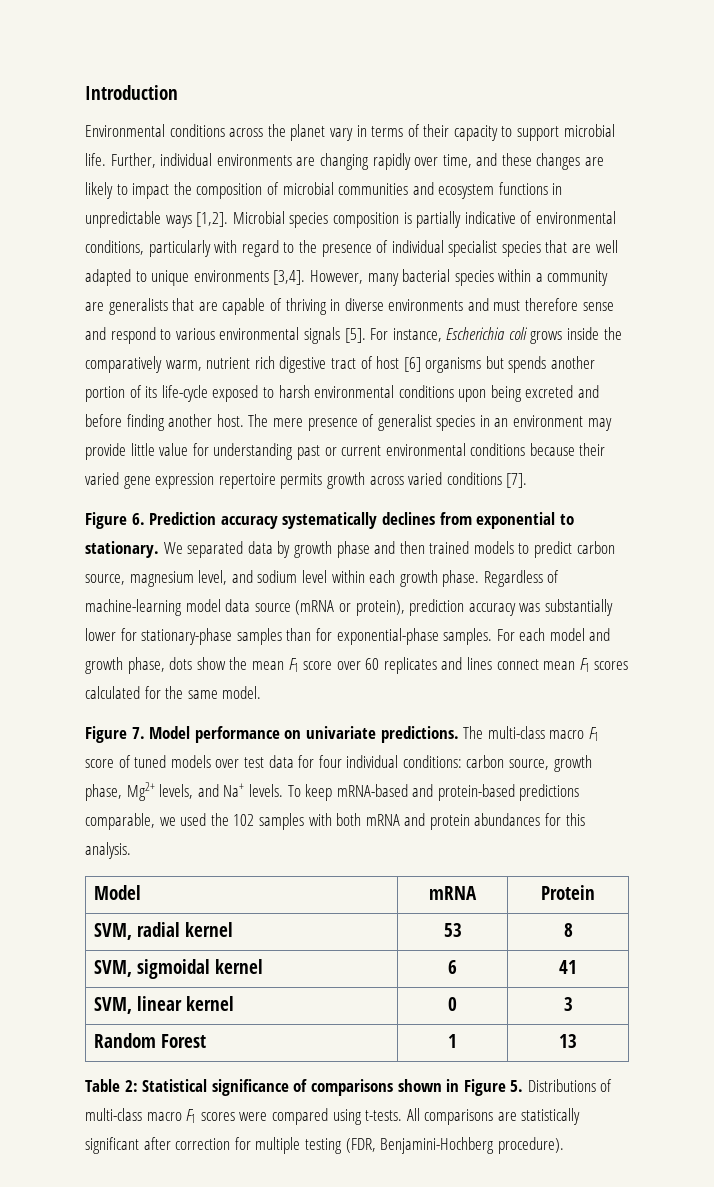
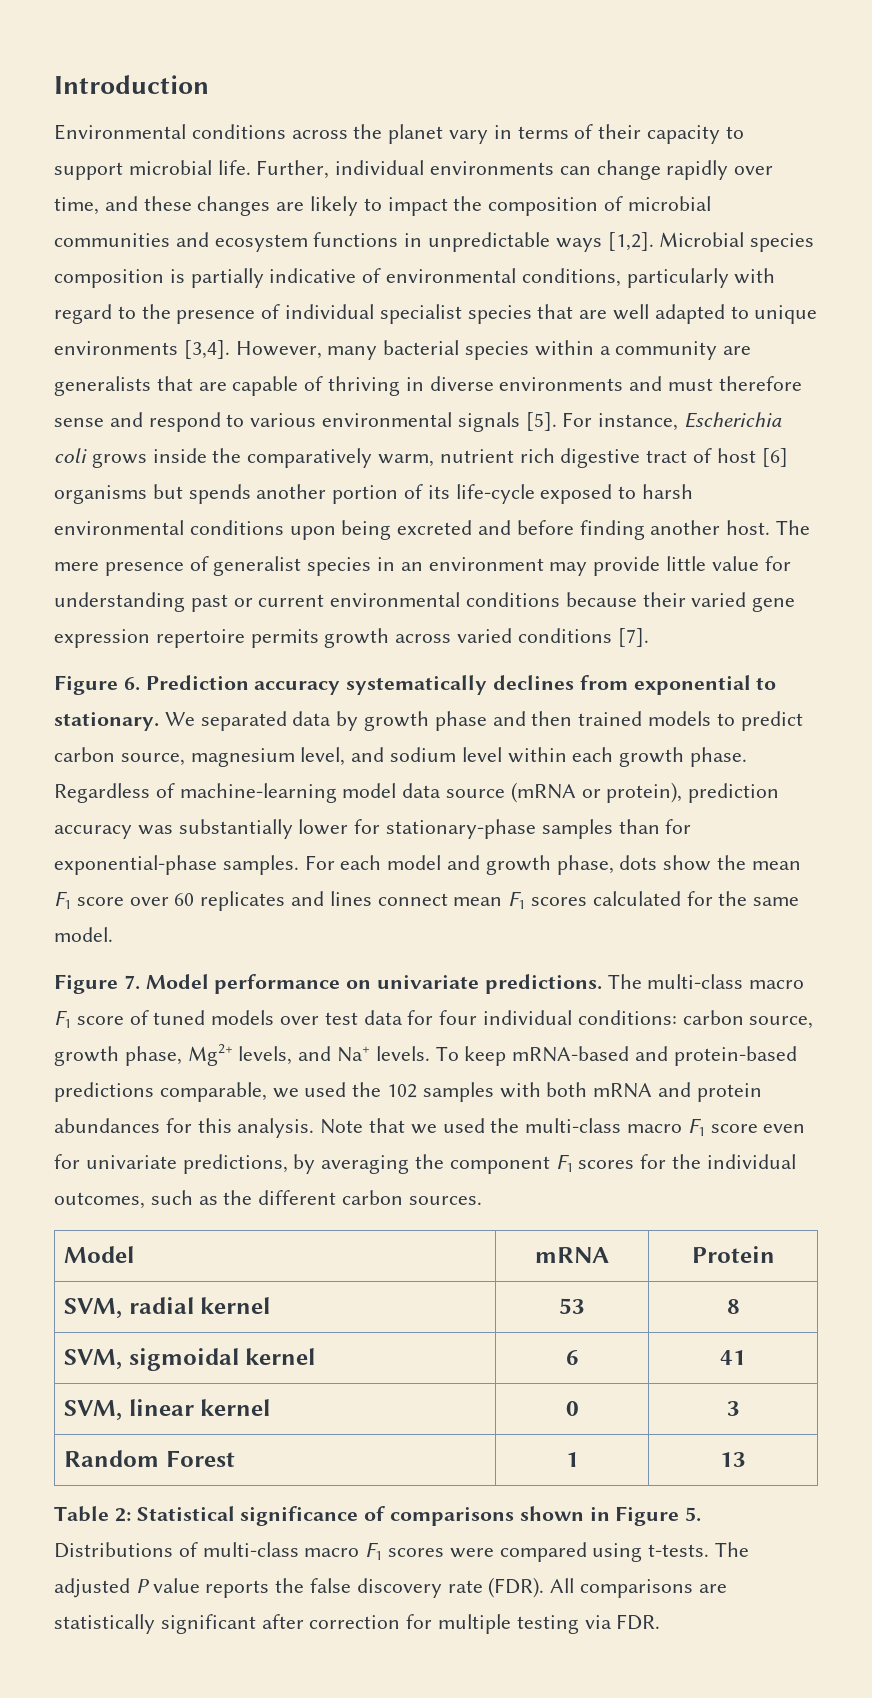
[296,153,369,170] are changing -> [559,160,661,180] can change
(131, 850) none -> [320,1118,806,1136] [54,1154,796,1174] [54,1190,482,1209] Note that we used the multi-class macro F1 score even for univariate predictions, by averaging the component F1 scores for the individual outcomes, such as the different carbon sources.
(403, 1115) none -> [715,1542,750,1557] [54,1577,545,1598] The adjusted P value reports the false discovery rate (FDR).
[345,1137,564,1154] (FDR, Benjamini-Hochberg procedure). -> [584,1614,661,1630] via FDR.

